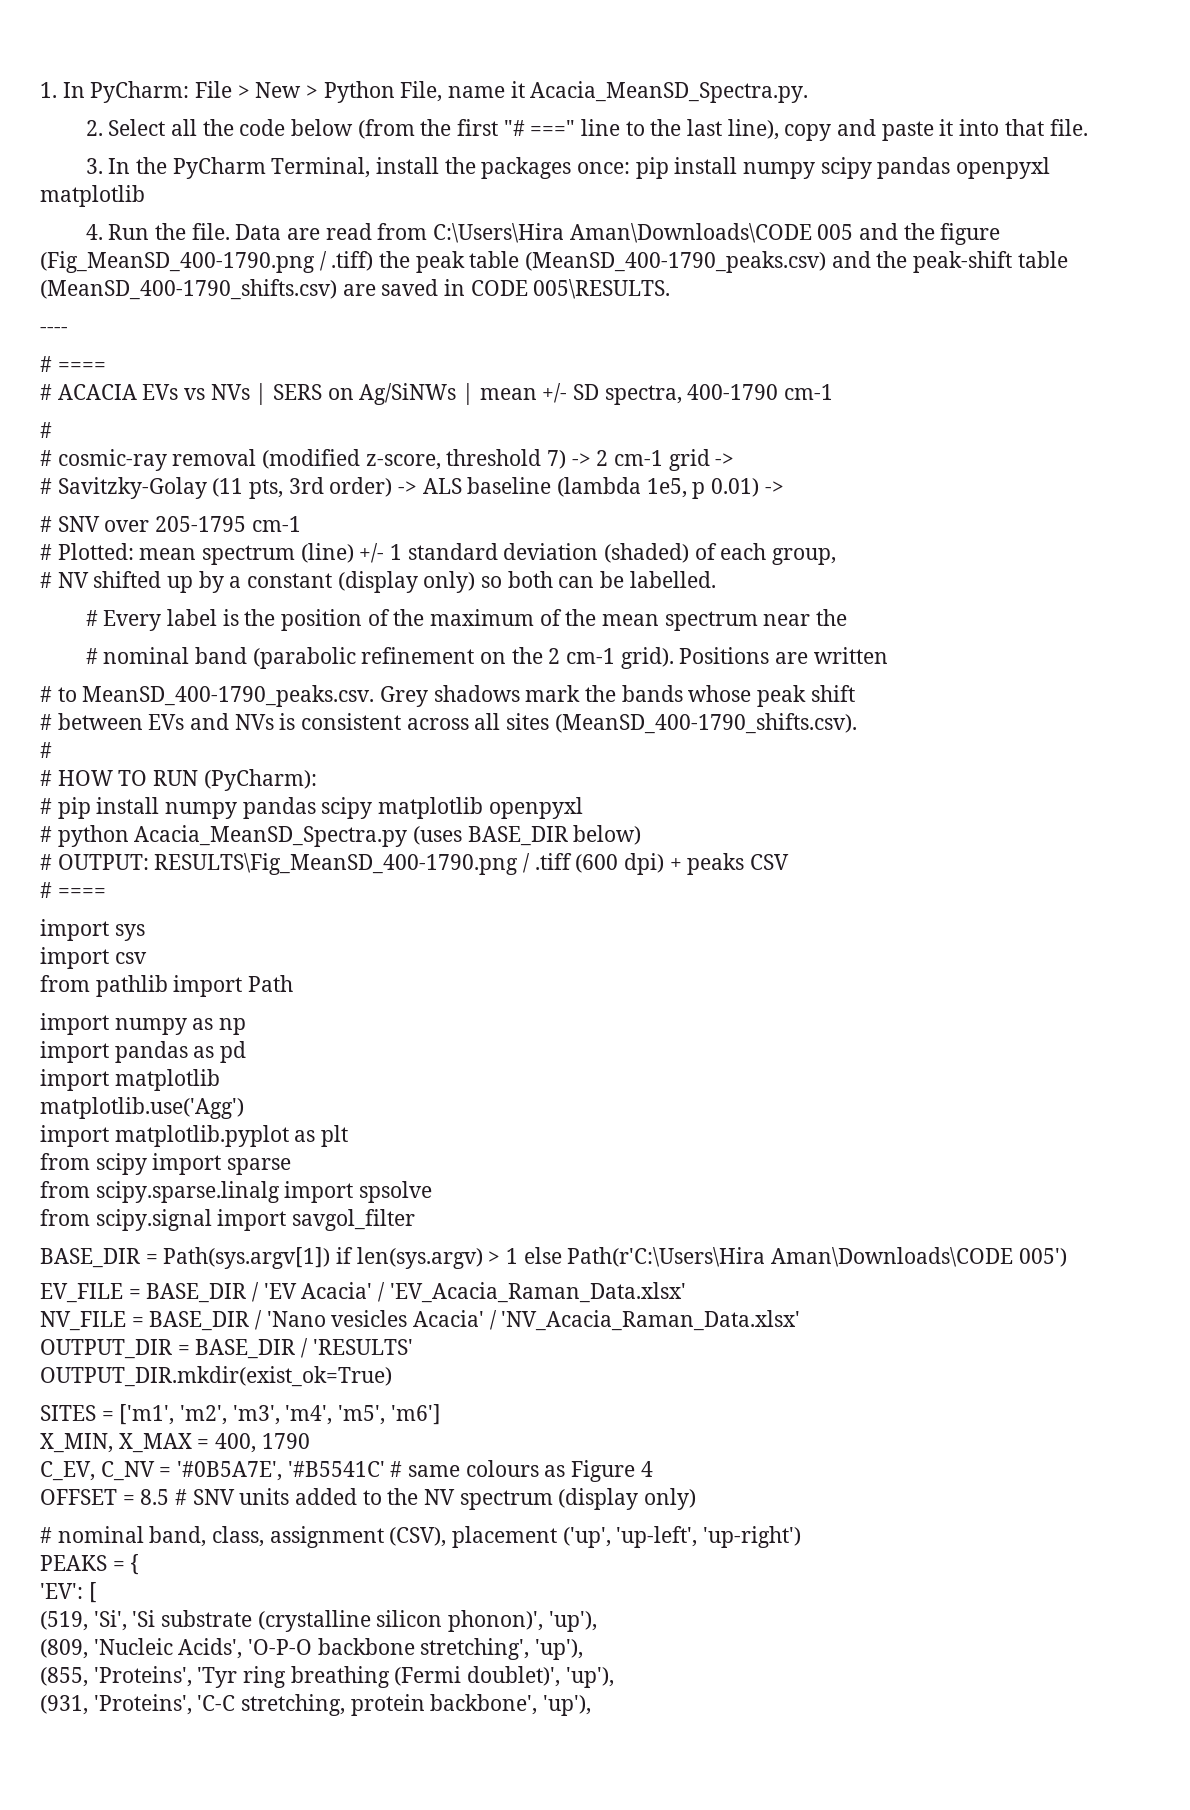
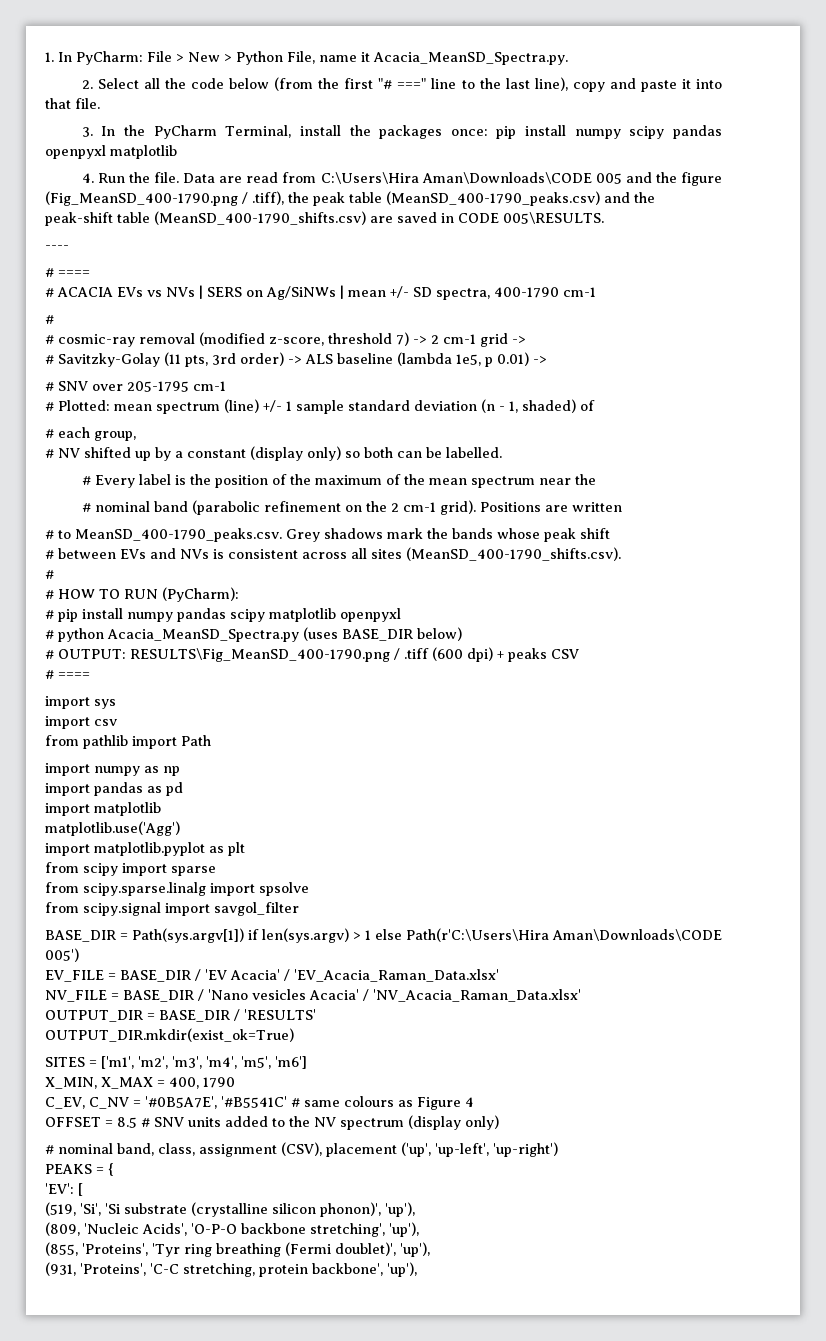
[331,251,374,271] .tiff) -> [252,191,284,205] .tiff),
(403, 552) none -> [296,400,344,414] sample
[604,543,717,563] (shaded) of -> [481,399,595,413] [45,429,54,438] (n - 1, shaded) of // #

